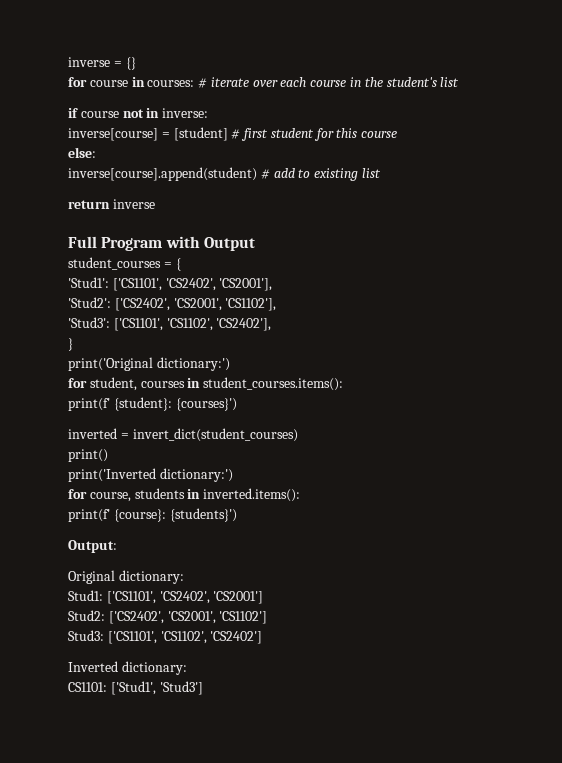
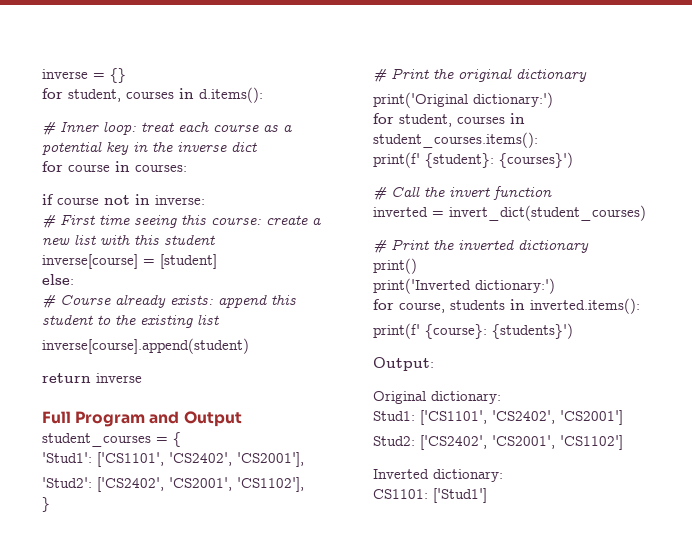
[89,77,460,88] course in courses: # iterate over each course in the student's list -> [68,87,263,103] [42,121,292,135] [42,141,257,155] [42,161,187,172] student, courses in d.items(): // # Inner loop: treat each course as a potential key in the inverse dict // for course in courses:
[68,127,398,141] [68,147,96,158] [68,167,311,181] inverse[course] = [student] # first student for this course // else: // inverse[course].append(student) # add to -> [42,214,321,228] [42,234,215,245] [42,254,217,269] [42,274,74,285] [42,294,296,308] [42,314,136,325] # First time seeing this course: create a new list with this student // inverse[course] = [student] // else: // # Course already exists: append this student to the
(381, 173) none -> [42,338,249,354] // inverse[course].append(student)
[165,236,200,248] with -> [149,411,180,424] and
[68,317,272,331] [68,338,73,351] 'Stud3': ['CS1101', 'CS1102', 'CS2402'], // } -> [42,497,50,512] [373,68,587,82] } // # Print the original dictionary
[68,428,298,442] inverted = invert_dict(student_courses) -> [373,186,552,200] [373,205,646,221] [373,239,589,253] # Call the invert function // inverted = invert_dict(student_courses) // # Print the inverted dictionary
[68,630,263,644] // Stud3: ['CS1101', 'CS1102', 'CS2402'] -> (623, 442) none
[110,681,203,695] ['Stud1', 'Stud3'] -> [433,488,487,503] ['Stud1']

